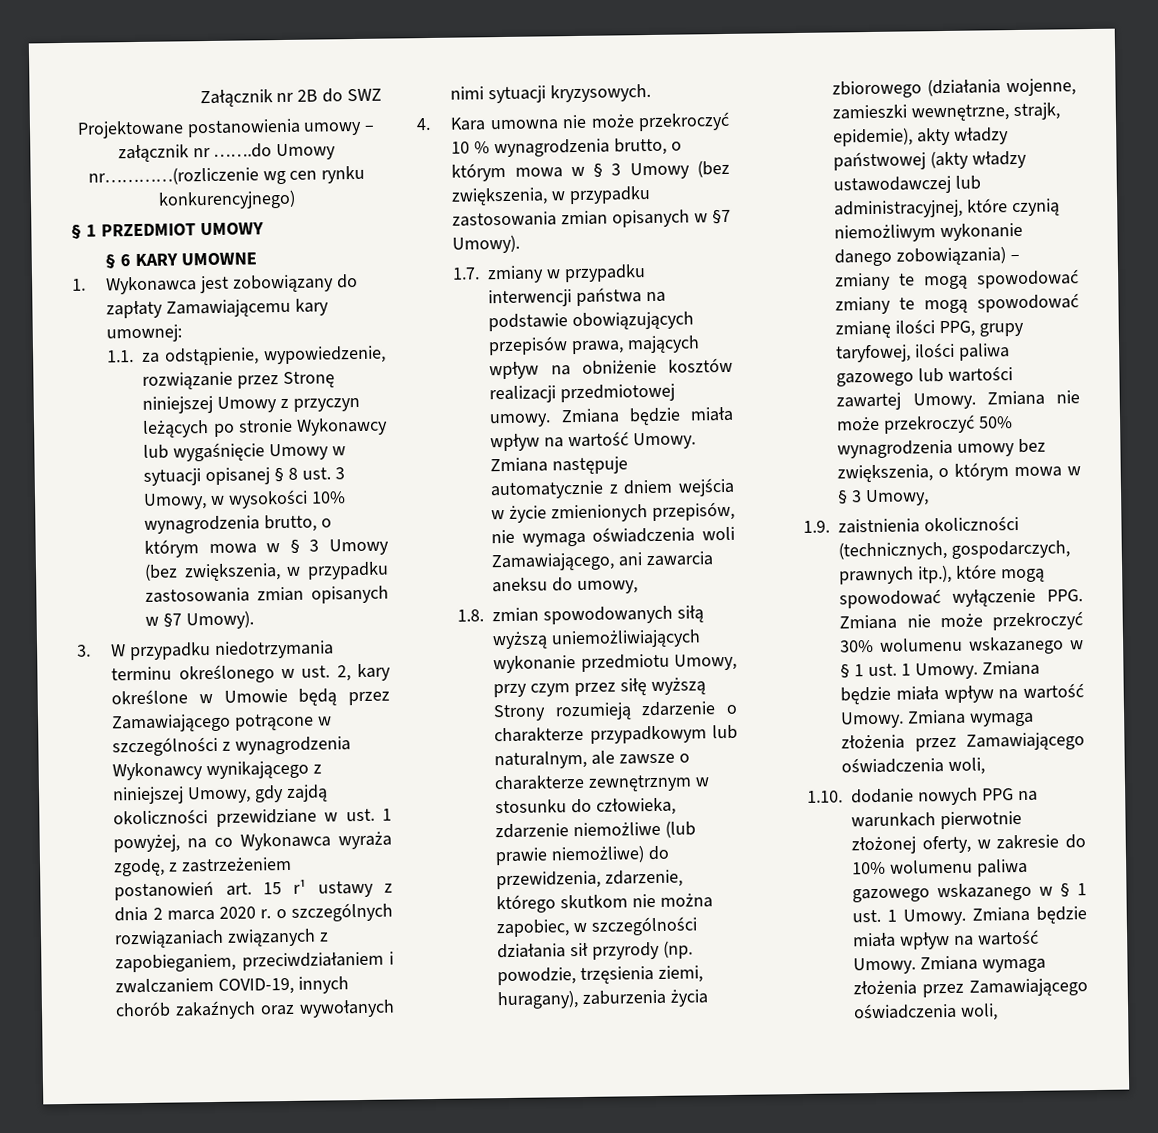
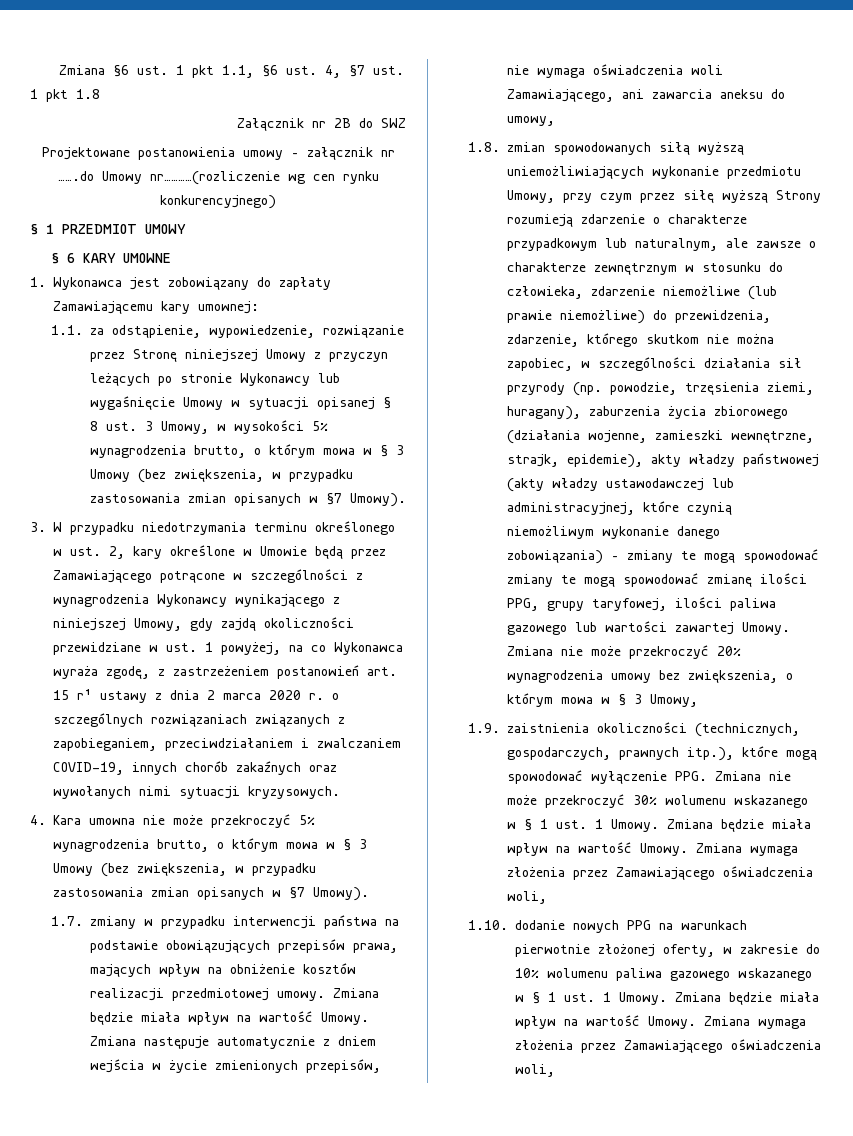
(199, 98) none -> [59,65,405,78] [30,89,100,102] Zmiana §6 ust. 1 pkt 1.1, §6 ust. 4, §7 ust. 1 pkt 1.8 //
[310,491,346,504] 10% -> [311,421,328,431] 5%
[451,141,491,154] 10 % -> [299,815,315,825] 5%
[978,416,1014,429] 50% -> [716,646,741,656] 20%

